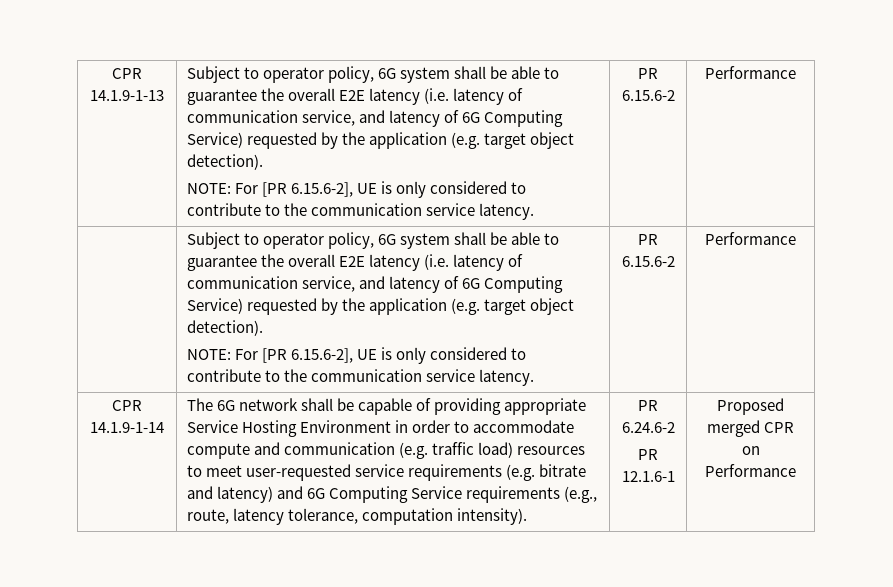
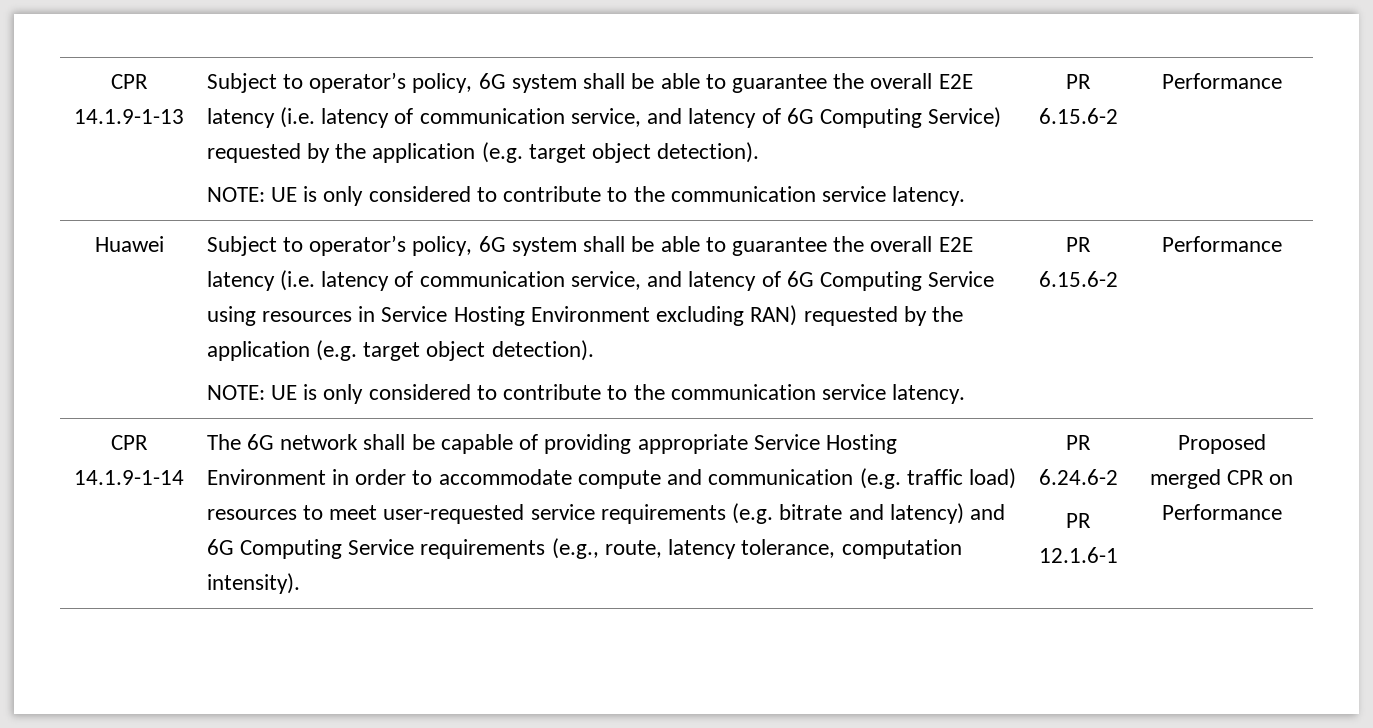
[262,67,324,83] operator -> [309,72,407,93] operator’s
[234,182,353,197] For [PR 6.15.6-2], -> (265, 194) none
[186,232,324,249] | Subject to operator -> [94,236,164,252] [206,235,407,256] Huawei | Subject to operator’s
[186,298,574,315] [186,320,263,336] [186,348,353,363] Service) requested by the application (e.g. target object detection). // NOTE: For [PR 6.15.6-2], -> [928,271,995,287] [206,305,963,326] [206,340,594,361] [206,385,265,400] Service using resources in Service Hosting Environment excluding RAN) requested by the application (e.g. target object detection). // NOTE:

